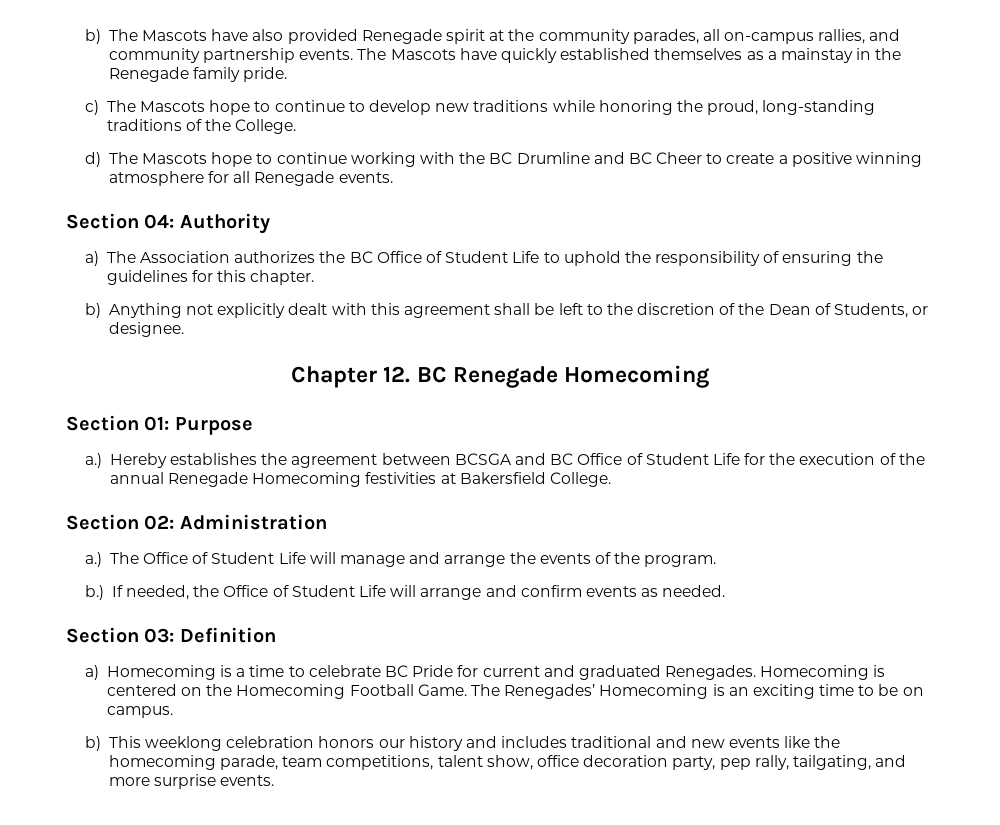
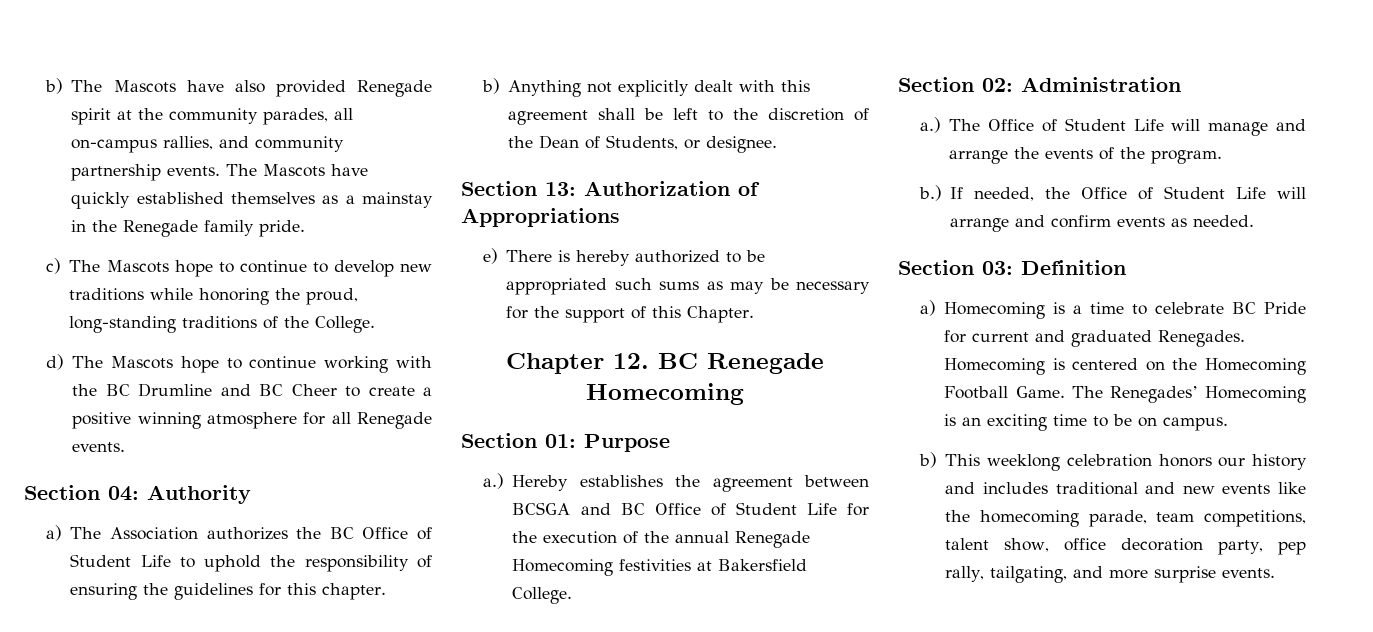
(184, 329) none -> [461,181,760,196] [461,208,620,227] [482,248,766,266] [506,278,870,295] [506,306,755,323] // Section 13: Authorization of Appropriations // e) There is hereby authorized to be appropriated such sums as may be necessary for the support of this Chapter.

